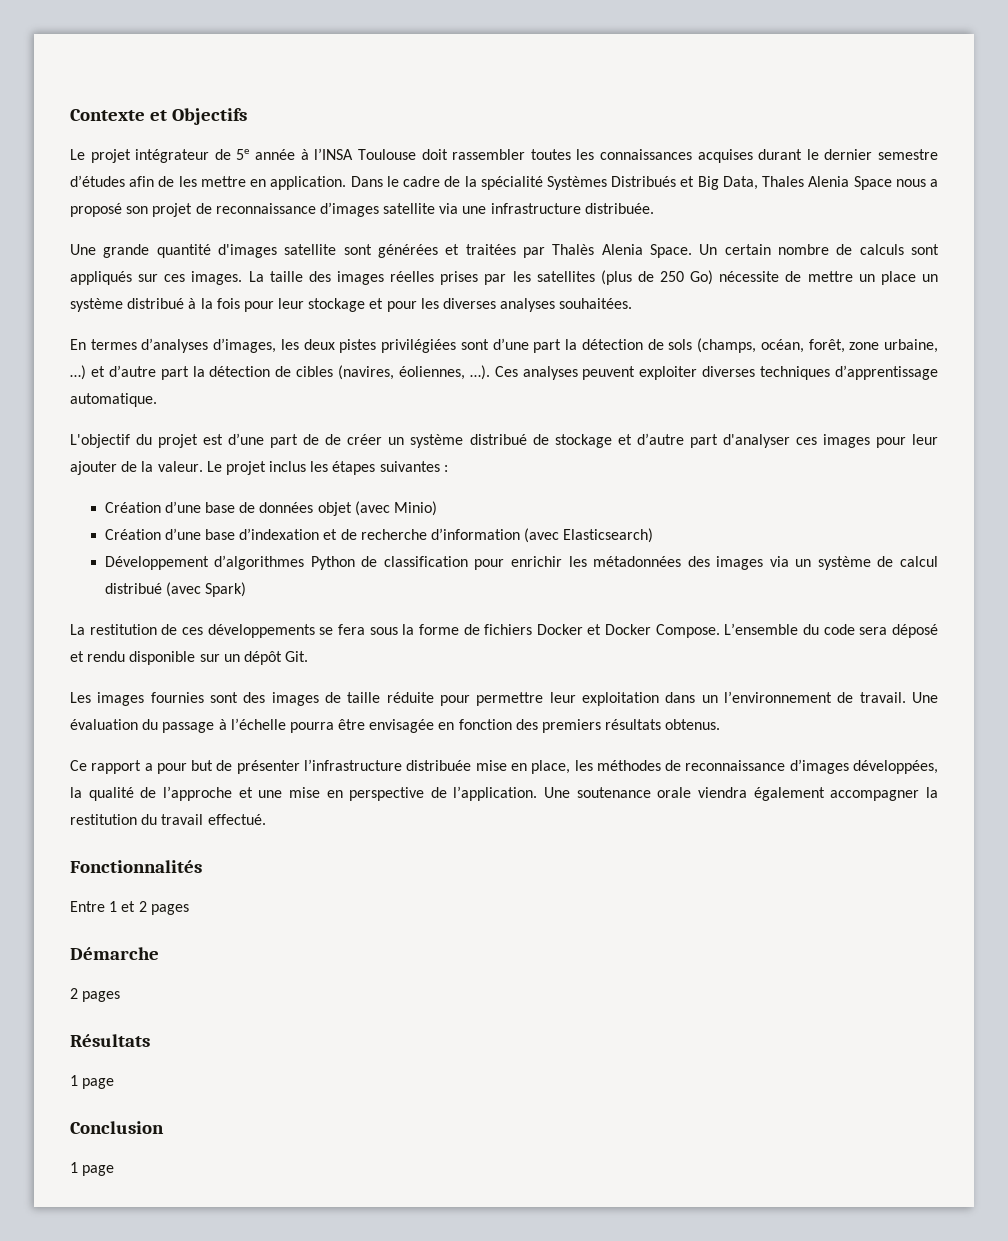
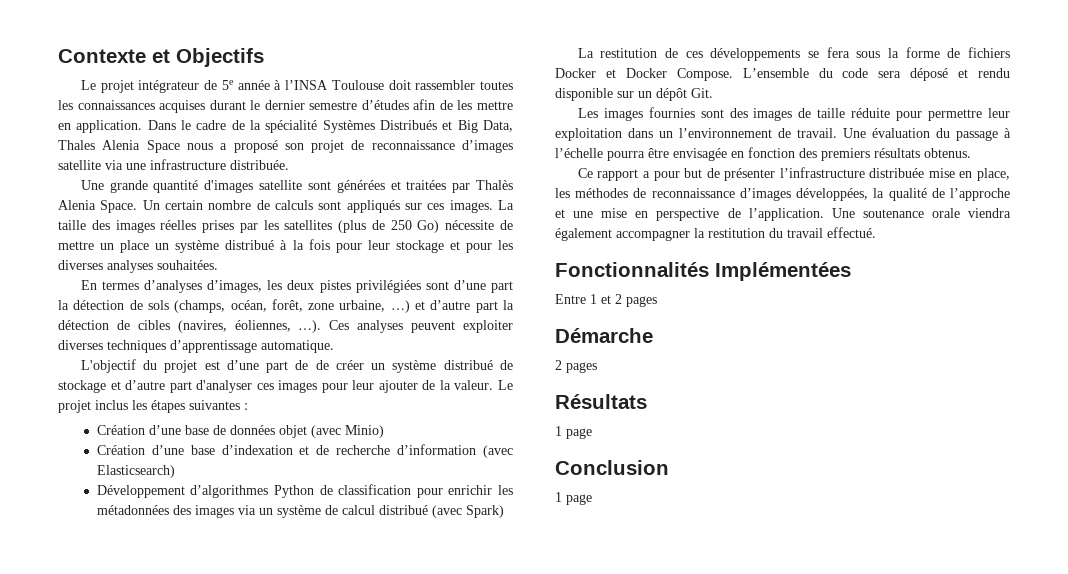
(202, 866) none -> [715,262,851,281] Implémentées

